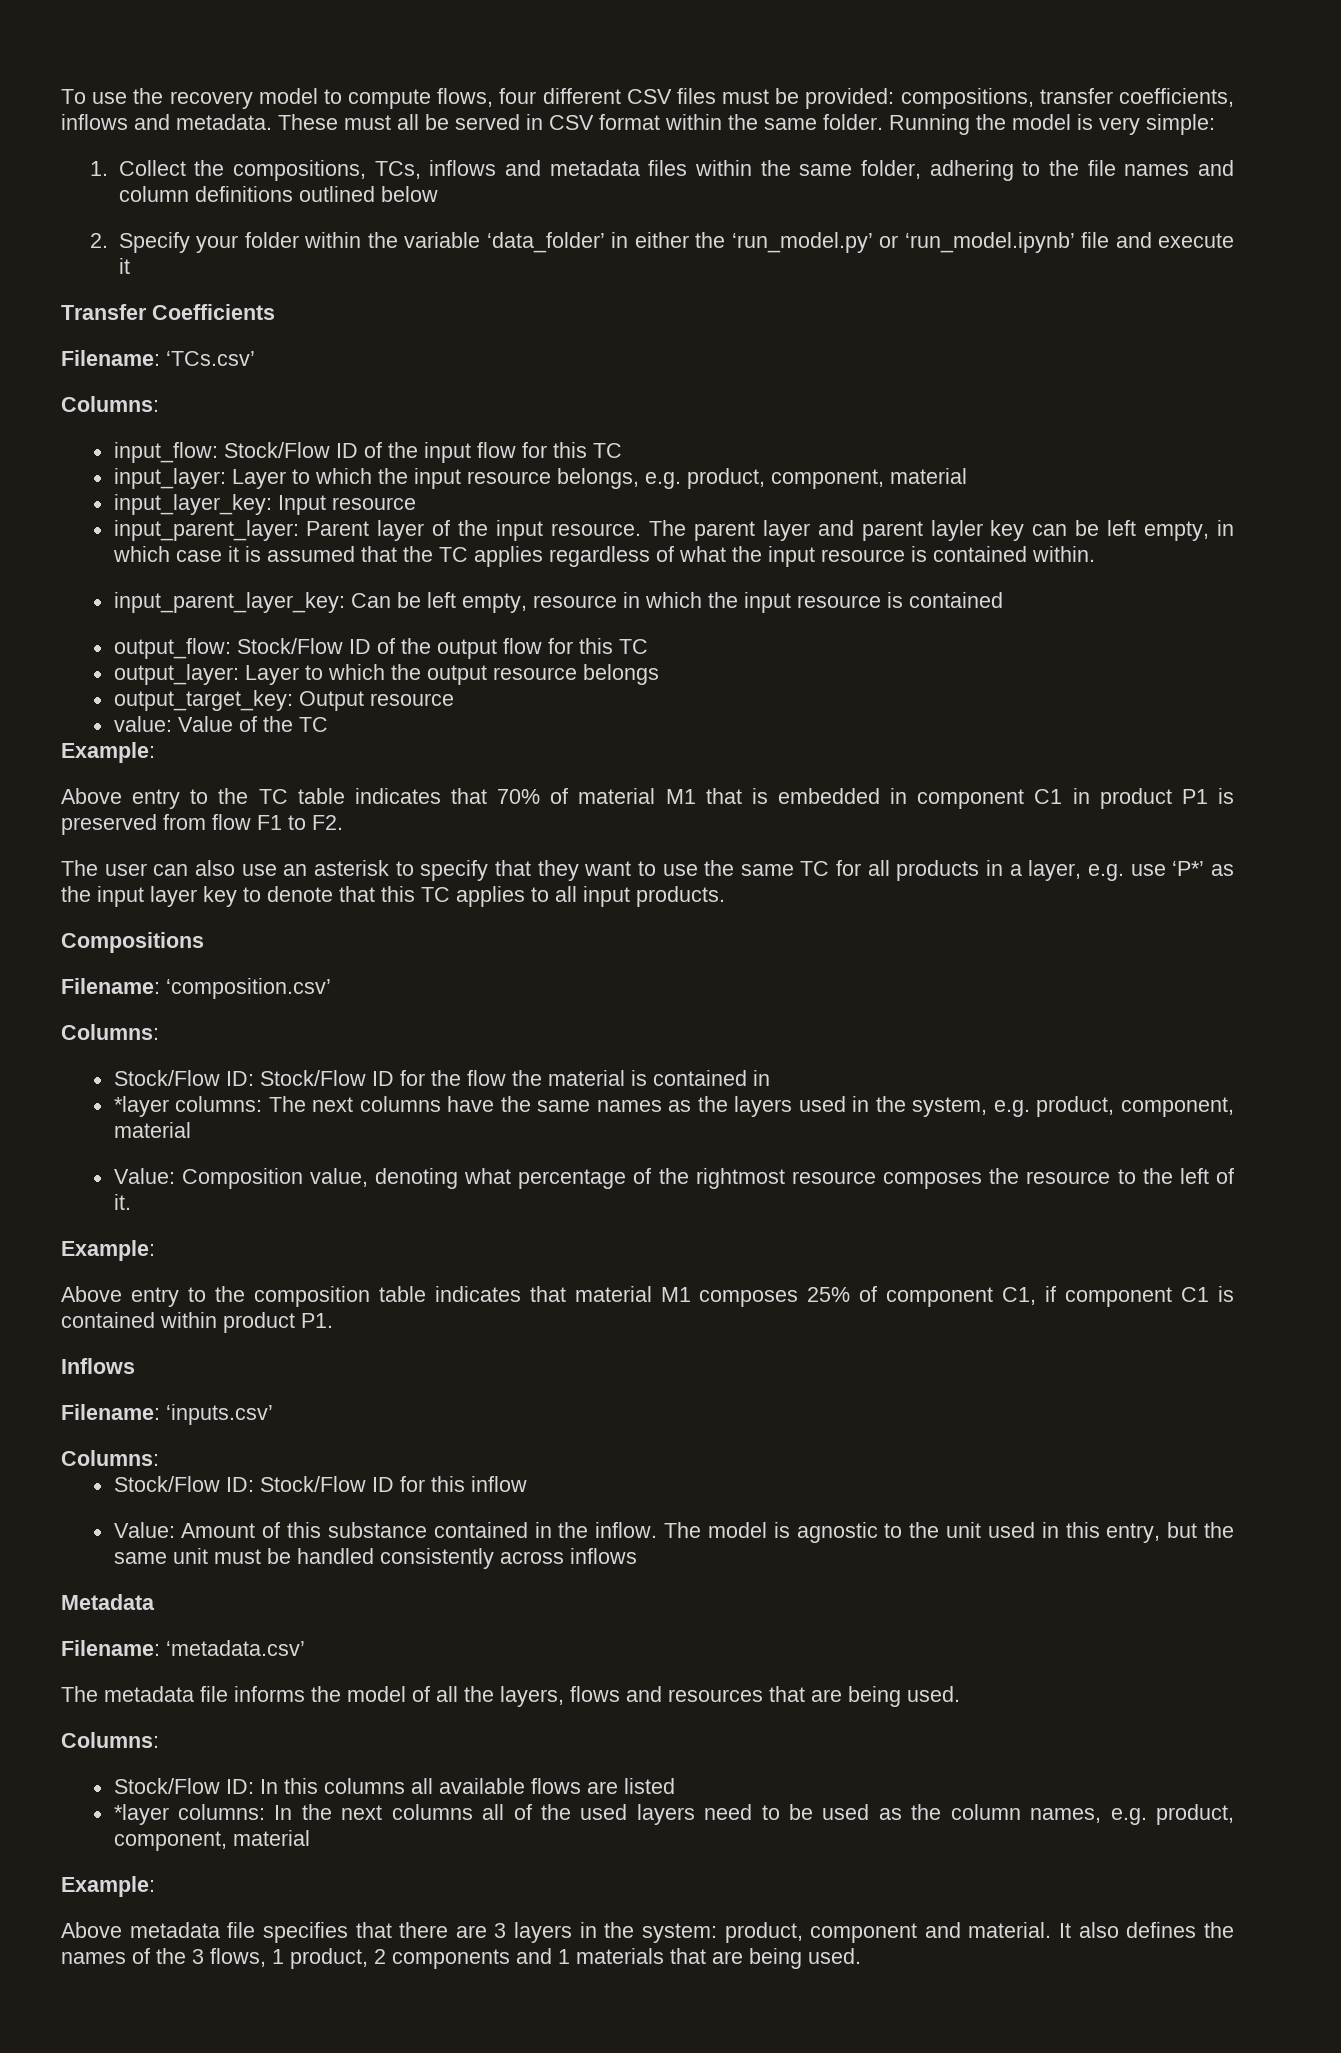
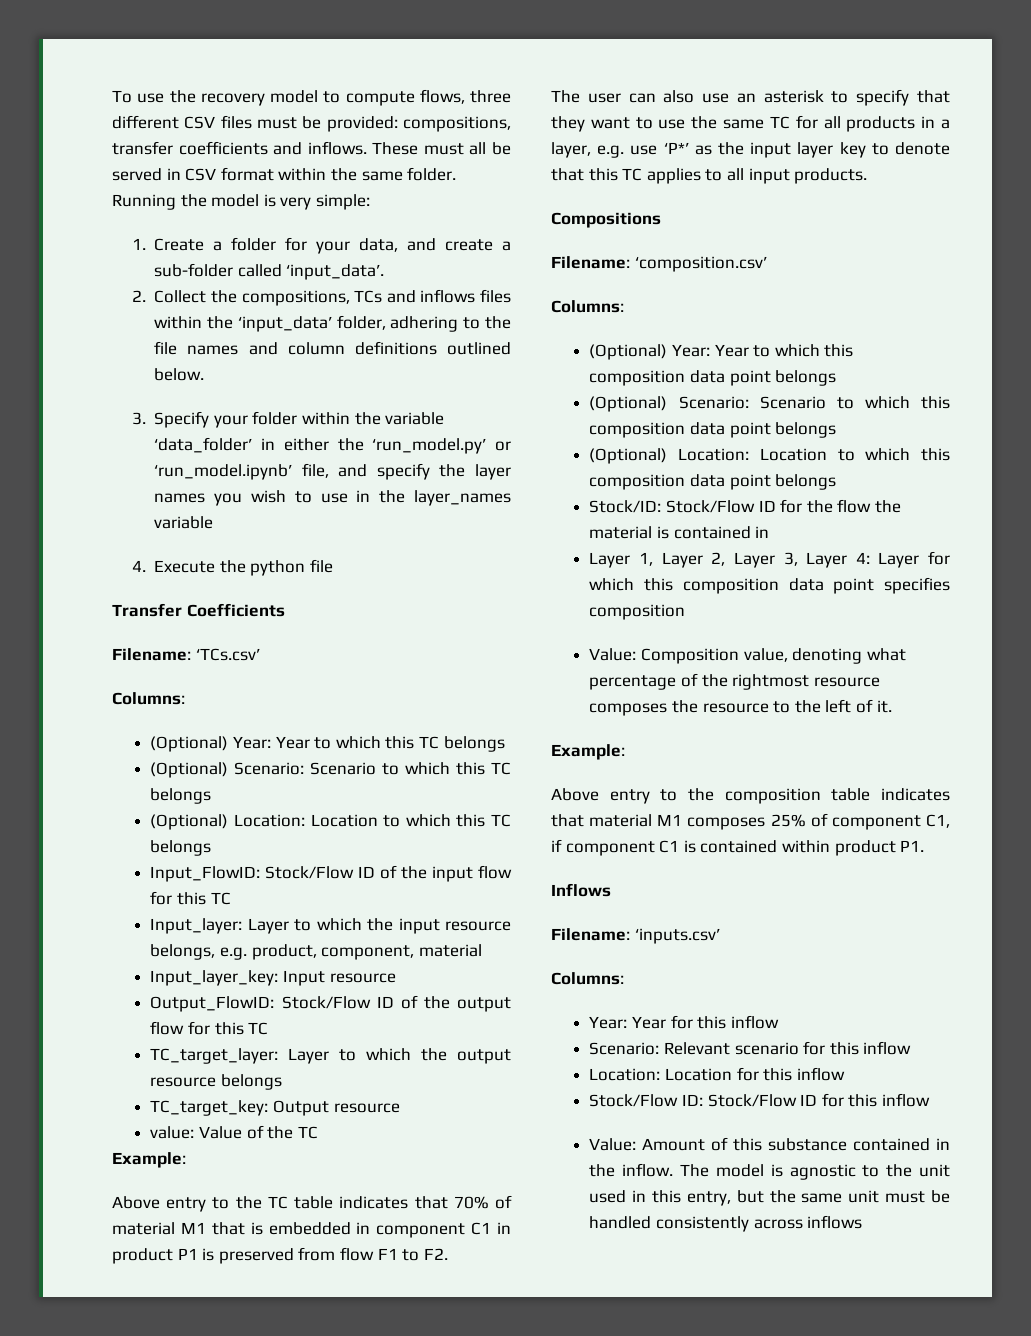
[499,88,537,104] four -> [470,90,511,103] three
[1118,88,1234,107] [61,114,272,130] coefficients, inflows and metadata. -> [178,141,367,155] coefficients and inflows.
[118,160,640,181] Collect the compositions, TCs, inflows and metadata -> [154,237,511,254] [154,263,385,280] [131,289,476,306] Create a folder for your data, and create a sub-folder called ‘input_data’. // 2. Collect the compositions, TCs and inflows
[799,164,853,176] same -> [237,316,332,332] ‘input_data’
[380,186,438,202] [89,233,108,248] below // 2. -> [154,368,205,381] [131,412,146,425] below. // 3.
[1081,232,1234,248] [118,258,130,274] file and execute it -> [301,463,511,480] [154,490,512,506] [154,516,214,529] [131,559,334,576] file, and specify the layer names you wish to use in the layer_names variable // 4. Execute the python file
[113,442,218,463] input_flow: -> [150,736,505,752] [150,762,511,778] [150,788,212,804] [150,814,511,830] [150,840,212,856] [150,866,261,882] (Optional) Year: Year to which this TC belongs // (Optional) Scenario: Scenario to which this TC belongs // (Optional) Location: Location to which this TC belongs // Input_FlowID:
[113,468,226,489] input_layer: -> [150,918,243,934] Input_layer:
[113,494,272,515] input_layer_key: -> [150,970,279,986] Input_layer_key:
[113,520,1235,541] [112,546,1095,567] [113,592,1003,613] [113,638,231,659] input_parent_layer: Parent layer of the input resource. The parent layer and parent layler key can be left empty, in which case it is assumed that the TC applies regardless of what the input resource is contained within. // input_parent_layer_key: Can be left empty, resource in which the input resource is contained // output_flow: -> [150,996,275,1012] Output_FlowID:
[113,664,239,685] output_layer: -> [150,1048,279,1064] TC_target_layer:
[113,690,293,711] output_target_key: -> [150,1100,269,1116] TC_target_key:
[113,1070,254,1086] Stock/Flow ID: -> [589,344,854,360] [589,370,837,386] [589,396,950,412] [589,422,837,438] [589,448,950,464] [589,474,837,490] [589,500,662,513] (Optional) Year: Year to which this composition data point belongs // (Optional) Scenario: Scenario to which this composition data point belongs // (Optional) Location: Location to which this composition data point belongs // Stock/ID:
[113,1096,1235,1117] [113,1122,191,1138] *layer columns: The next columns have the same names as the layers used in the system, e.g. product, component, material -> [589,551,950,568] [589,577,950,594] [589,604,686,620] Layer 1, Layer 2, Layer 3, Layer 4: Layer for which this composition data point specifies composition
(159, 1458) none -> [589,1015,779,1029] [589,1041,912,1055] [589,1067,845,1081] // Year: Year for this inflow // Scenario: Relevant scenario for this inflow // Location: Location for this inflow
[61,1594,155,1610] [61,1640,305,1656] [61,1686,960,1707] [61,1732,159,1748] [113,1778,675,1794] [113,1804,1234,1825] [113,1830,310,1851] [61,1876,155,1897] [61,1922,1234,1943] [61,1948,861,1969] // Metadata // Filename: ‘metadata.csv’ // The metadata file informs the model of all the layers, flows and resources that are being used. // Columns: // Stock/Flow ID: In this columns all available flows are listed // *layer columns: In the next columns all of the used layers need to be used as the column names, e.g. product, component, material // Example: // Above metadata file specifies that there are 3 layers in the system: product, component and material. It also defines the names of the 3 flows, 1 product, 2 components and 1 materials that are being used. -> (863, 1222) none

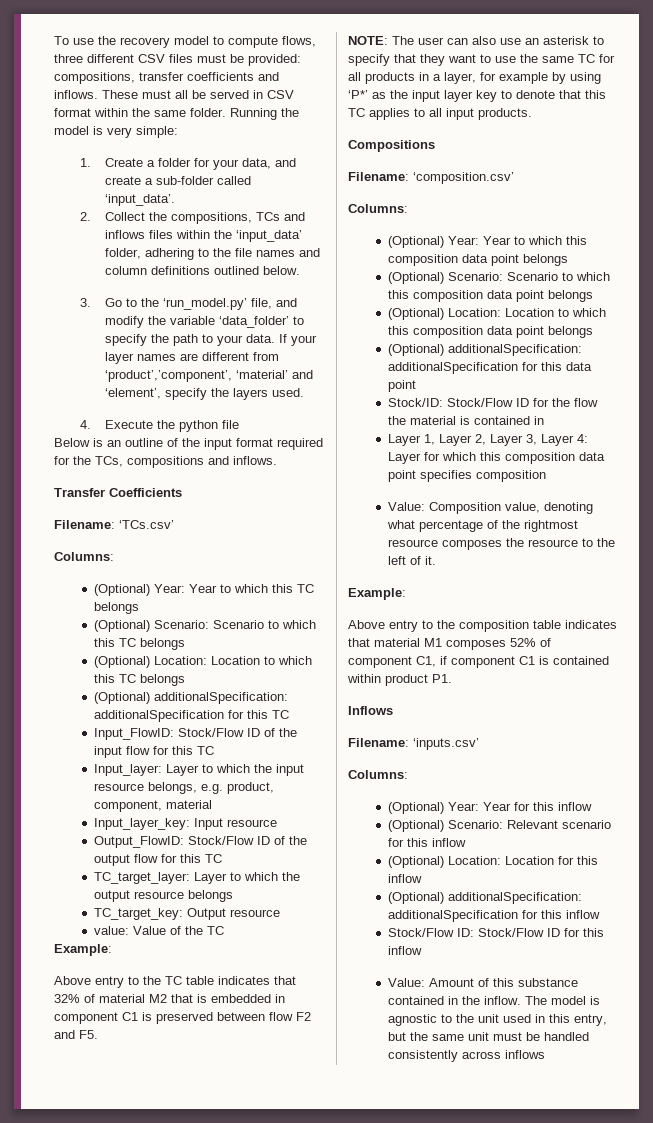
[154,411,445,428] [154,437,511,454] [154,463,511,480] [154,490,512,506] [154,516,214,529] Specify your folder within the variable ‘data_folder’ in either the ‘run_model.py’ or ‘run_model.ipynb’ file, and specify the layer names you wish to use in the layer_names variable -> [105,298,298,310] [105,316,305,328] [105,334,318,346] [105,352,280,364] [105,370,314,382] [105,388,305,400] Go to the ‘run_model.py’ file, and modify the variable ‘data_folder’ to specify the path to your data. If your layer names are different from ‘product’,’component’, ‘material’ and ‘element’, specify the layers used.
(334, 566) none -> [54,438,323,450] [54,456,277,468] // Below is an outline of the input format required for the TCs, compositions and inflows.
(212, 848) none -> [94,692,289,704] [94,710,290,722] // (Optional) additionalSpecification: additionalSpecification for this TC
[453,1196,489,1209] 70% -> [54,994,80,1003] 32%
[180,1222,206,1234] M1 -> [149,994,167,1003] M2
[497,1222,511,1234] [112,1247,448,1264] in product P1 is preserved from flow F1 to F2. // -> [142,1012,311,1024] [54,1030,98,1039] [348,36,388,45] is preserved between flow F2 and F5. // NOTE:
[597,145,658,158] e.g. use -> [480,72,601,84] for example by using
(837, 482) none -> [388,344,583,356] [388,362,593,374] [388,380,417,392] // (Optional) additionalSpecification: additionalSpecification for this data point
[770,814,806,827] 25% -> [510,638,536,647] 52%
(624, 978) none -> [388,802,445,814] (Optional)
(779, 1022) none -> [388,820,445,832] (Optional)
(912, 1048) none -> [388,856,445,868] (Optional)
(845, 1074) none -> [388,892,583,904] [388,910,601,922] // (Optional) additionalSpecification: additionalSpecification for this inflow

